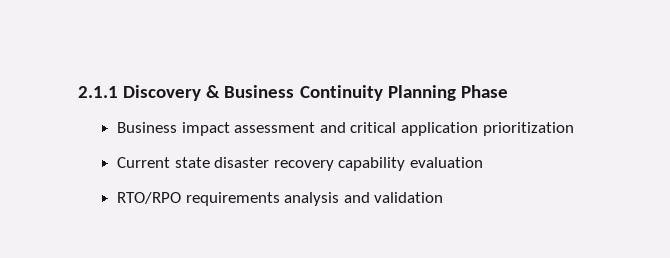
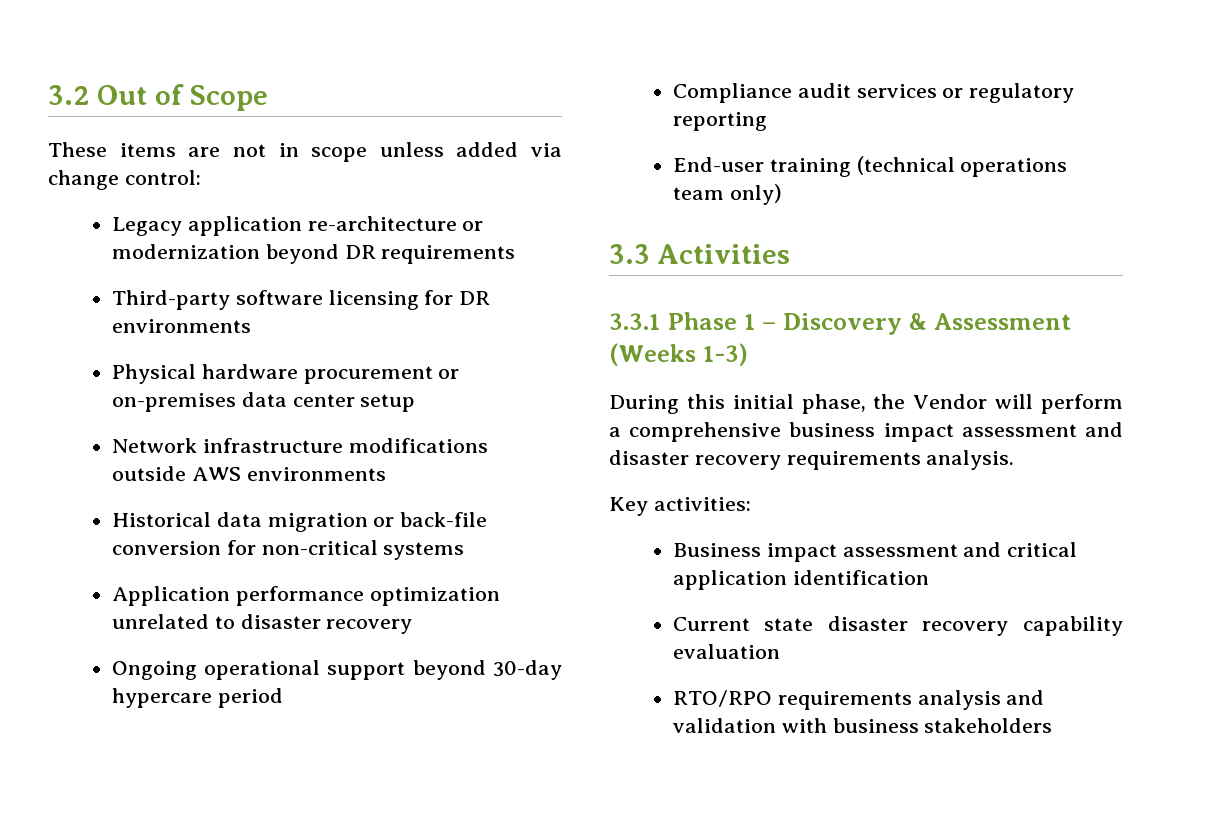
[78,85,508,101] 2.1.1 Discovery & Business Continuity Planning Phase -> [48,84,269,111] [48,142,562,162] [48,170,201,190] [111,216,484,236] [111,244,516,264] [111,290,491,310] [111,319,251,333] [111,364,460,384] [111,392,416,412] [111,438,488,453] [111,466,386,481] [111,512,488,532] [111,540,465,560] [111,586,500,606] [111,614,413,634] [111,660,562,680] [111,688,283,708] [672,83,1075,103] [672,112,767,131] [672,156,1068,177] [672,184,782,205] [609,244,790,264] [609,312,1071,335] [609,343,748,366] [609,394,1123,414] [609,422,1123,442] [609,450,1015,470] [609,497,751,516] 3.2 Out of Scope // These items are not in scope unless added via change control: // Legacy application re-architecture or modernization beyond DR requirements // Third-party software licensing for DR environments // Physical hardware procurement or on-premises data center setup // Network infrastructure modifications outside AWS environments // Historical data migration or back-file conversion for non-critical systems // Application performance optimization unrelated to disaster recovery // Ongoing operational support beyond 30-day hypercare period // Compliance audit services or regulatory reporting // End-user training (technical operations team only) // 3.3 Activities // 3.3.1 Phase 1 – Discovery & Assessment (Weeks 1-3) // During this initial phase, the Vendor will perform a comprehensive business impact assessment and disaster recovery requirements analysis. // Key activities:
[482,122,574,136] prioritization -> [792,570,929,585] identification
(444, 197) none -> [781,718,1053,733] with business stakeholders

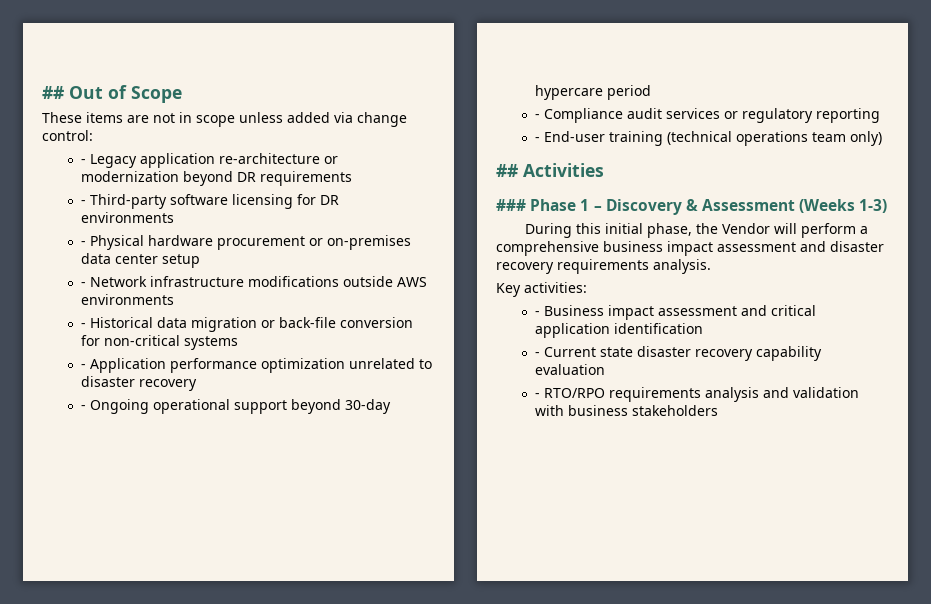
[48,85,89,105] 3.2 -> [42,86,64,99] ##
(201, 177) none -> [80,159,86,164] -
(516, 254) none -> [80,200,86,205] -
(251, 326) none -> [80,241,86,246] -
(416, 403) none -> [80,282,86,287] -
(386, 474) none -> [80,323,86,328] -
(465, 551) none -> [80,364,86,369] -
(413, 626) none -> [80,405,86,410] -
(283, 698) none -> [534,114,540,119] -
(767, 121) none -> [534,137,540,142] -
[609,244,650,264] 3.3 -> [496,164,518,177] ##
[609,313,661,330] 3.3.1 -> [496,199,526,211] ###
(751, 504) none -> [534,311,540,316] -
(929, 577) none -> [534,352,540,357] -
(780, 651) none -> [534,393,540,398] -

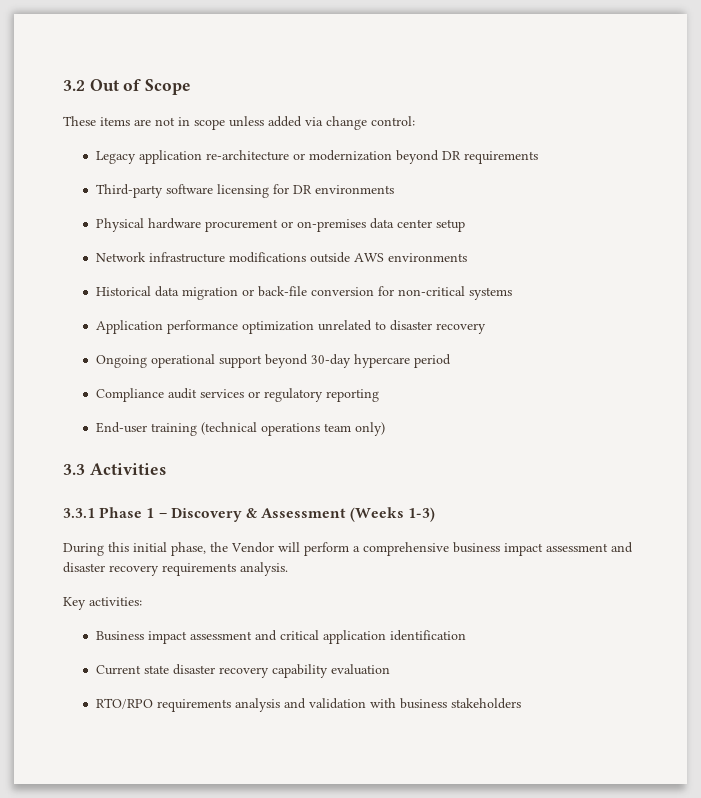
[42,86,64,99] ## -> [63,80,85,91] 3.2
[80,159,86,164] - -> (415, 121) none
[80,200,86,205] - -> (538, 157) none
[80,241,86,246] - -> (394, 189) none
[80,282,86,287] - -> (465, 225) none
[80,323,86,328] - -> (467, 257) none
[80,364,86,369] - -> (512, 293) none
[80,405,86,410] - -> (486, 328) none
[534,114,540,119] - -> (451, 361) none
[534,137,540,142] - -> (379, 395) none
[496,164,518,177] ## -> [63,464,85,475] 3.3
[496,199,526,211] ### -> [63,508,95,518] 3.3.1
[534,311,540,316] - -> (142, 601) none
[534,352,540,357] - -> (466, 635) none
[534,393,540,398] - -> (390, 669) none

